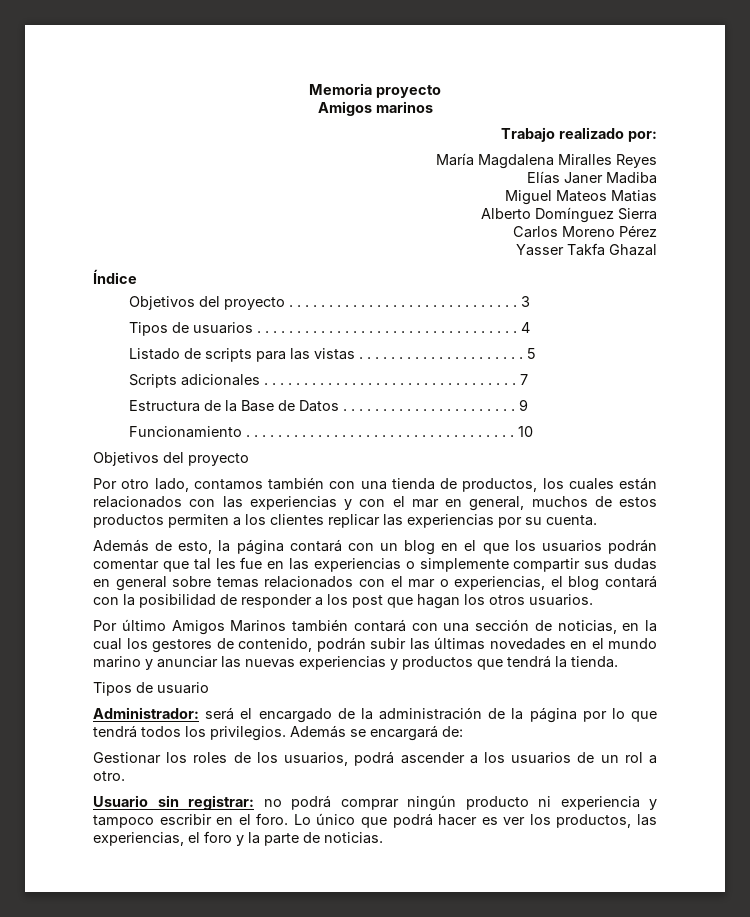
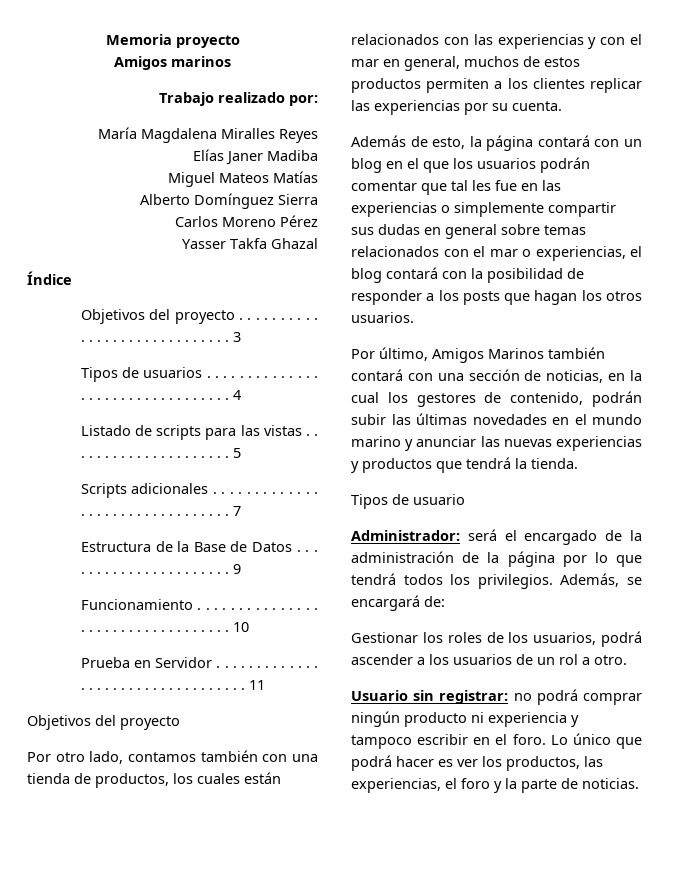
[611,190,657,202] Matias -> [273,171,318,183] Matías
(533, 431) none -> [80,657,318,668] [80,680,265,690] // Prueba en Servidor . . . . . . . . . . . . . . . . . . . . . . . . . . . . . . . . . . 11
[352,595,383,608] post -> [462,291,500,305] posts
[121,619,166,631] último -> [379,347,428,361] último,
[290,725,346,738] Además -> [560,573,620,587] Además,

